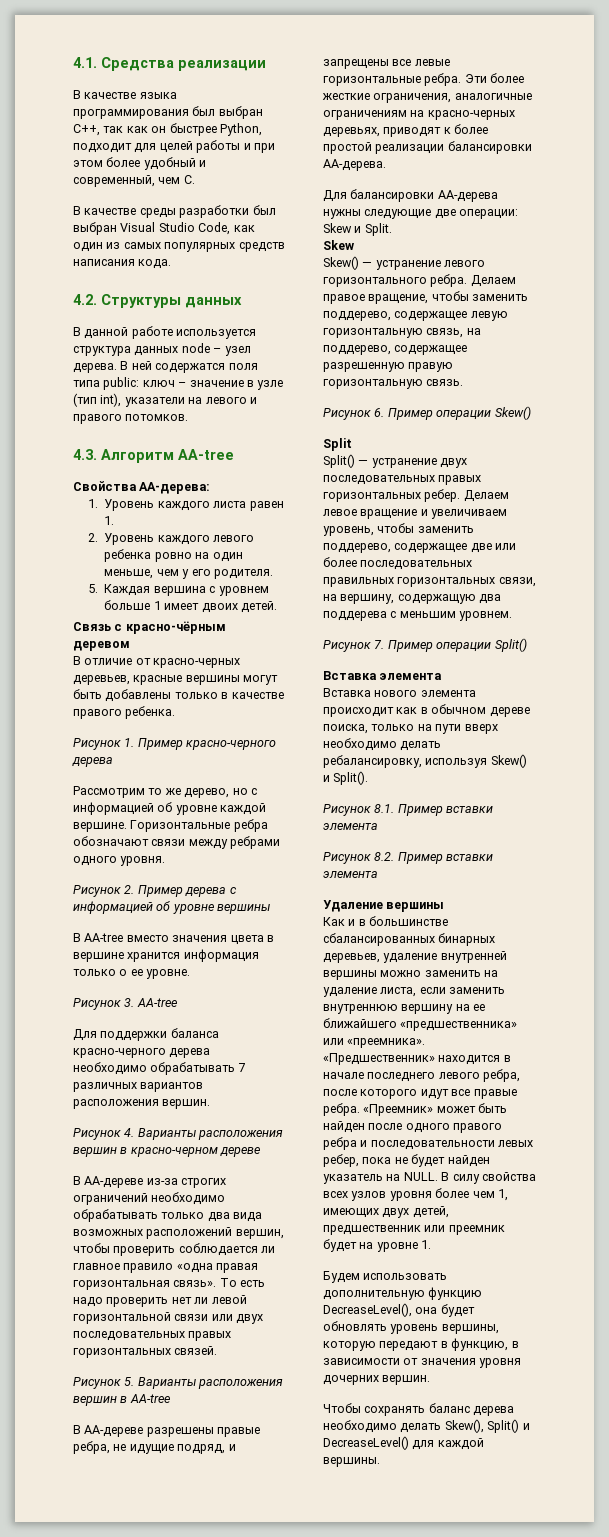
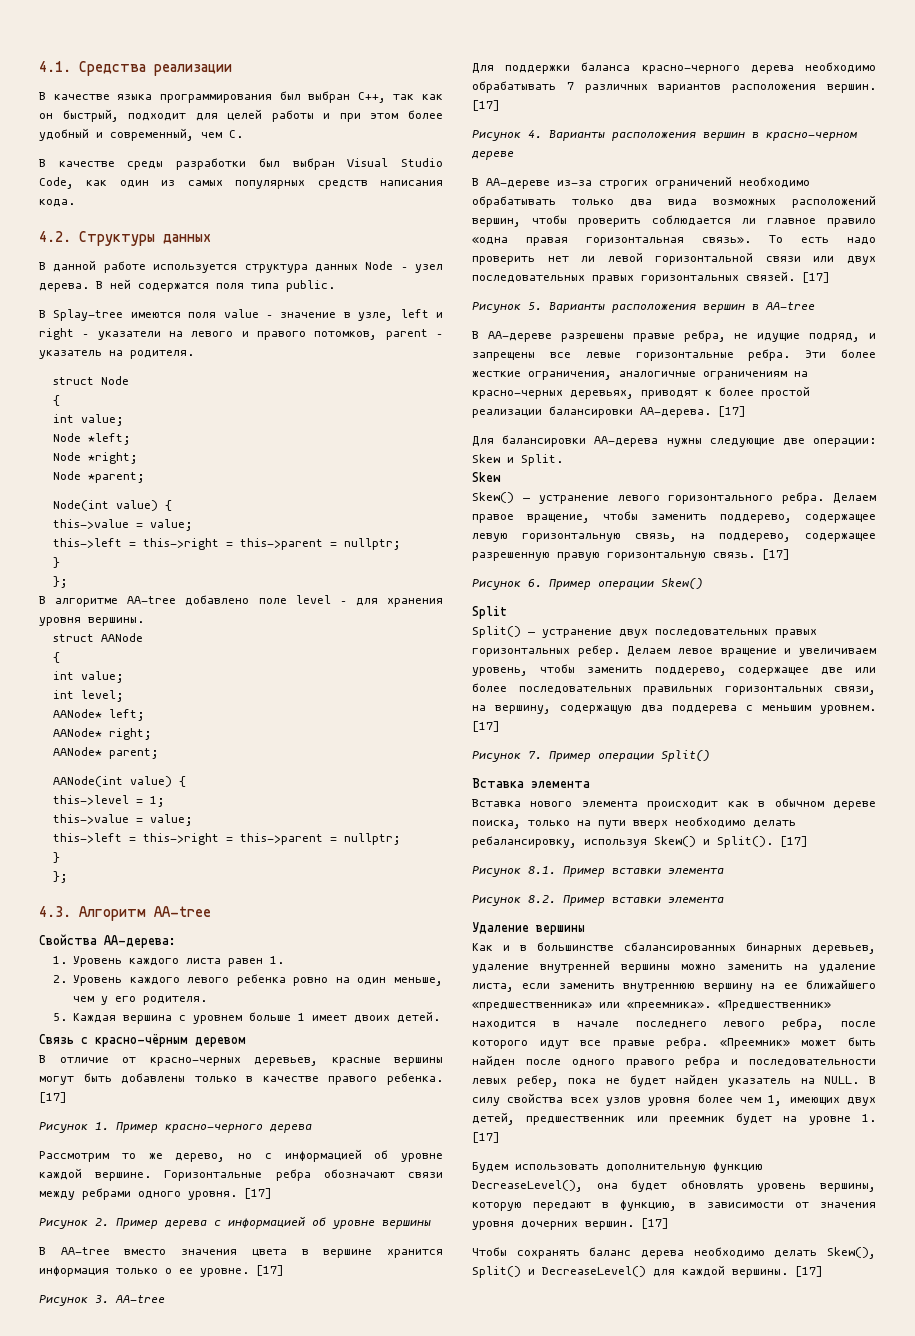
[169,123,262,136] быстрее Python, -> [62,109,119,122] быстрый,
[181,343,210,353] node -> [365,261,394,270] Node
[103,377,284,390] [73,393,122,407] public: ключ – значение в узле (тип int), -> [286,280,335,292] [39,309,443,321] [39,328,90,340] public. // В Splay-tree имеются поля value – значение в узле, left и right –
[125,414,189,421] потомков. -> [314,329,443,340] [39,350,194,359] [53,376,130,385] [53,395,61,406] [53,414,125,426] [53,433,132,445] [53,452,139,464] [53,471,146,483] [53,500,173,511] [53,519,194,531] [53,538,402,550] [53,557,61,568] [53,576,69,588] [39,595,443,607] [39,617,144,626] [53,633,144,642] [53,652,61,663] [53,671,125,683] [53,690,125,702] [53,709,146,721] [53,728,153,740] [53,747,160,759] [53,776,187,787] [53,795,166,807] [53,814,194,826] [53,833,402,845] [53,852,61,863] [53,871,69,883] потомков, parent – указатель на родителя. // struct Node // { // int value; // Node *left; // Node *right; // Node *parent; // Node(int value) { // this->value = value; // this->left = this->right = this->parent = nullptr; // } // }; // В алгоритме AA-tree добавлено поле level – для хранения уровня вершины. // struct AANode // { // int value; // int level; // AANode* left; // AANode* right; // AANode* parent; // AANode(int value) { // this->level = 1; // this->value = value; // this->left = this->right = this->parent = nullptr; // } // };
(176, 712) none -> [39,1092,67,1103] [17]
(166, 861) none -> [244,1188,272,1199] [17]
(191, 974) none -> [256,1265,284,1276] [17]
(211, 1104) none -> [472,100,500,111] [17]
(218, 1350) none -> [802,272,830,283] [17]
(386, 165) none -> [718,406,746,417] [17]
(464, 382) none -> [762,549,790,560] [17]
(513, 616) none -> [472,721,500,732] [17]
(369, 778) none -> [780,836,808,847] [17]
(432, 1244) none -> [472,1132,500,1143] [17]
(431, 1380) none -> [641,1218,669,1229] [17]
(380, 1462) none -> [795,1266,823,1277] [17]

